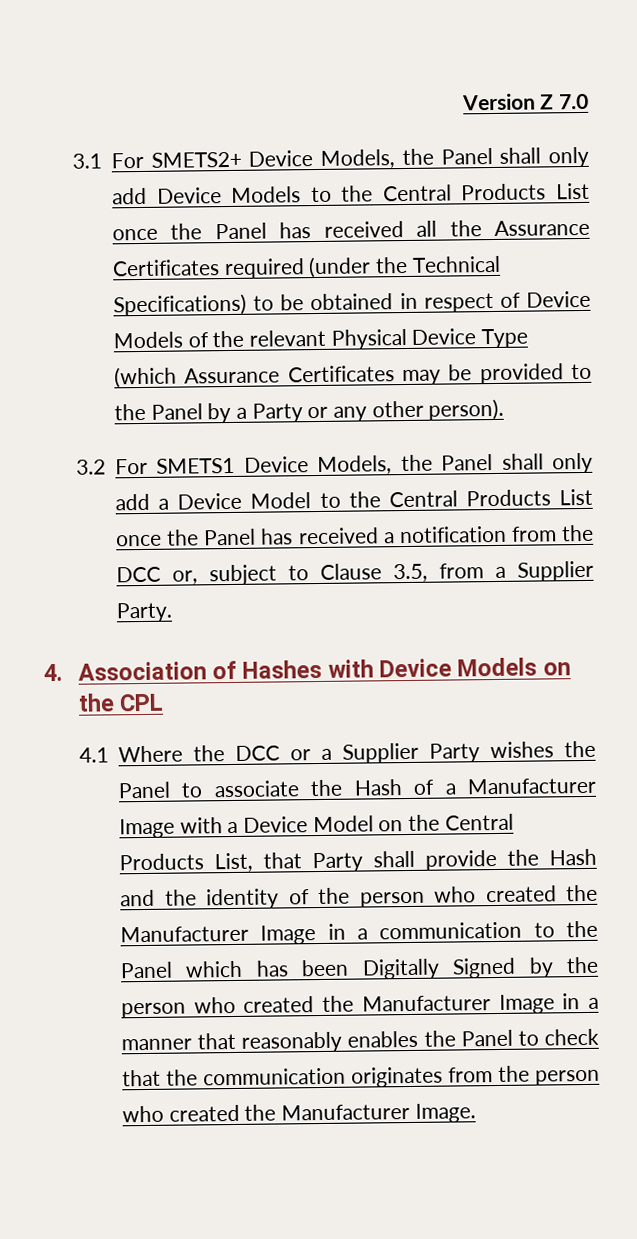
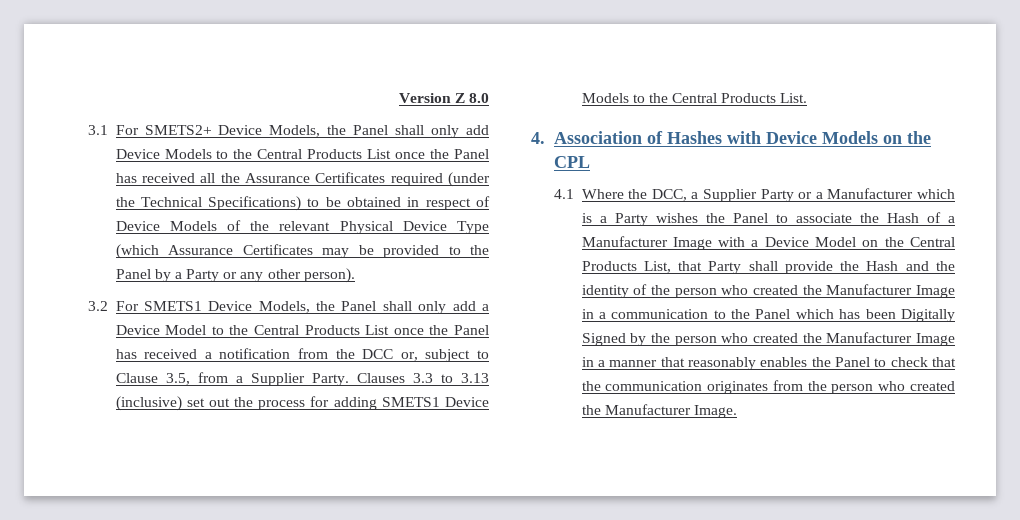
[558,93,589,110] 7.0 -> [469,93,489,103] 8.0
(174, 612) none -> [356,373,489,383] [115,396,489,411] [581,93,808,103] Clauses 3.3 to 3.13 (inclusive) set out the process for adding SMETS1 Device Models to the Central Products List.
[235,742,420,764] DCC or a Supplier -> [651,188,955,202] [581,213,607,223] DCC, a Supplier Party or a Manufacturer which is a

